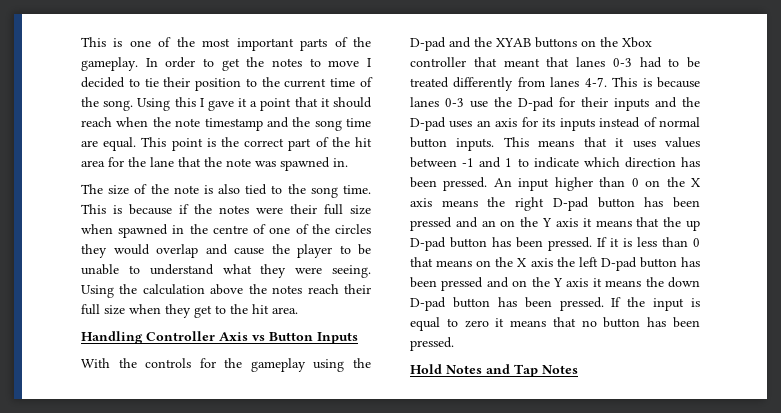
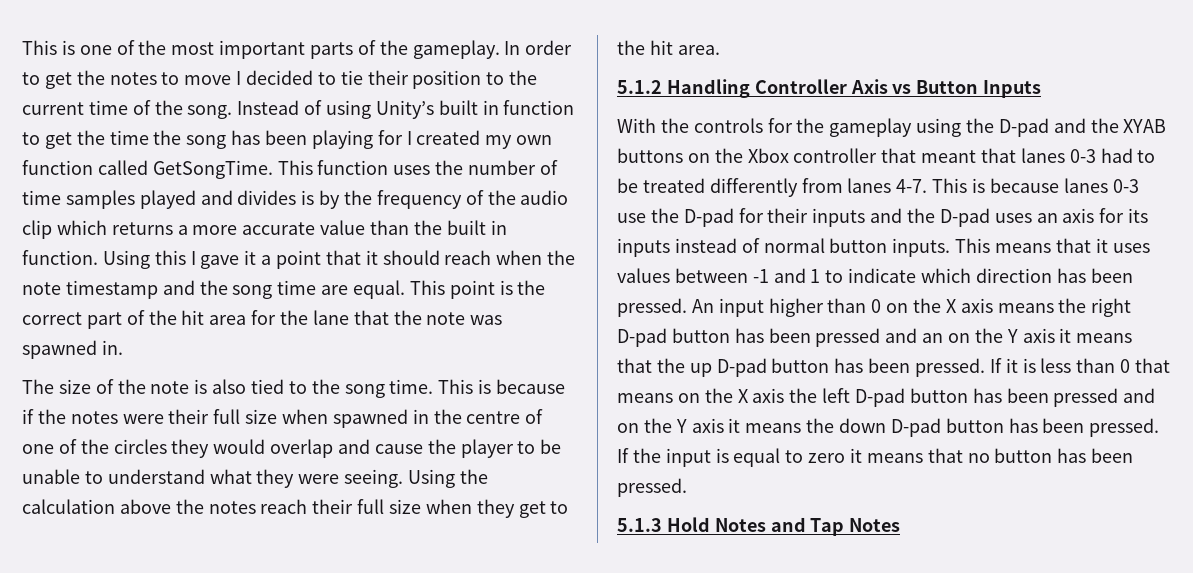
(134, 105) none -> [237,100,575,119] [22,130,553,149] [22,160,558,179] [22,190,569,209] [22,220,507,239] [22,250,98,265] Instead of using Unity’s built in function to get the time the song has been playing for I created my own function called GetSongTime. This function uses the number of time samples played and divides is by the frequency of the audio clip which returns a more accurate value than the built in function.
(298, 310) none -> [617,80,662,94] 5.1.2
(454, 344) none -> [617,518,662,532] 5.1.3

